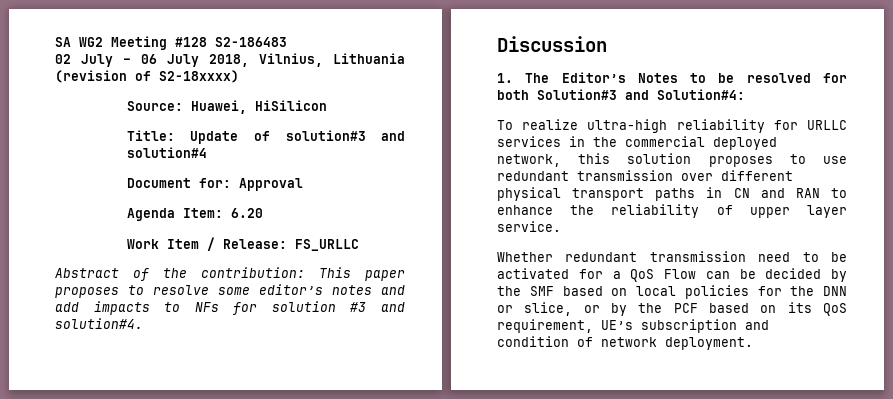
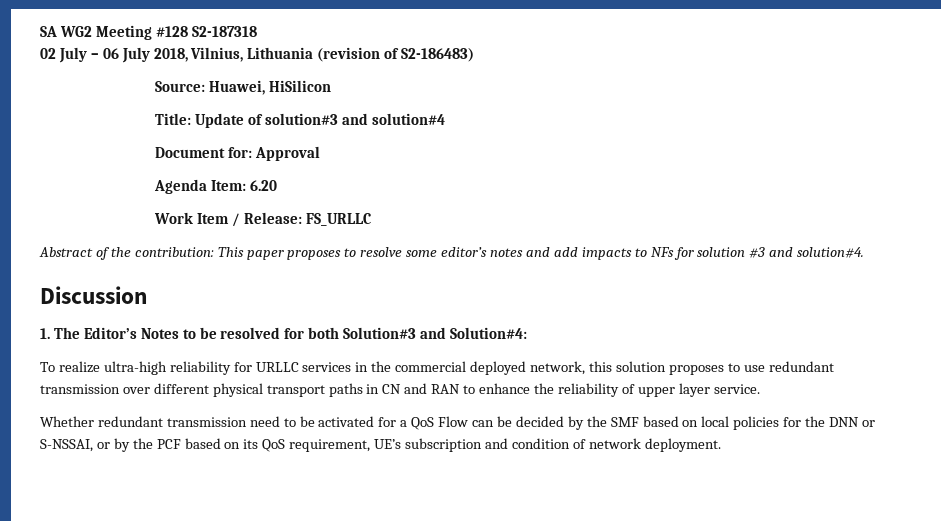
[215,37,287,47] S2-186483 -> [191,26,257,37] S2-187318
[159,70,239,83] S2-18xxxx) -> [401,48,475,62] S2-186483)
[524,302,573,316] slice, -> [40,439,93,452] S-NSSAI,

